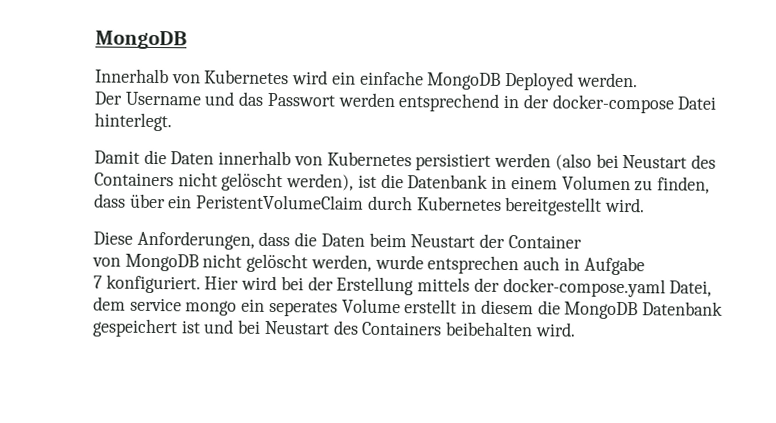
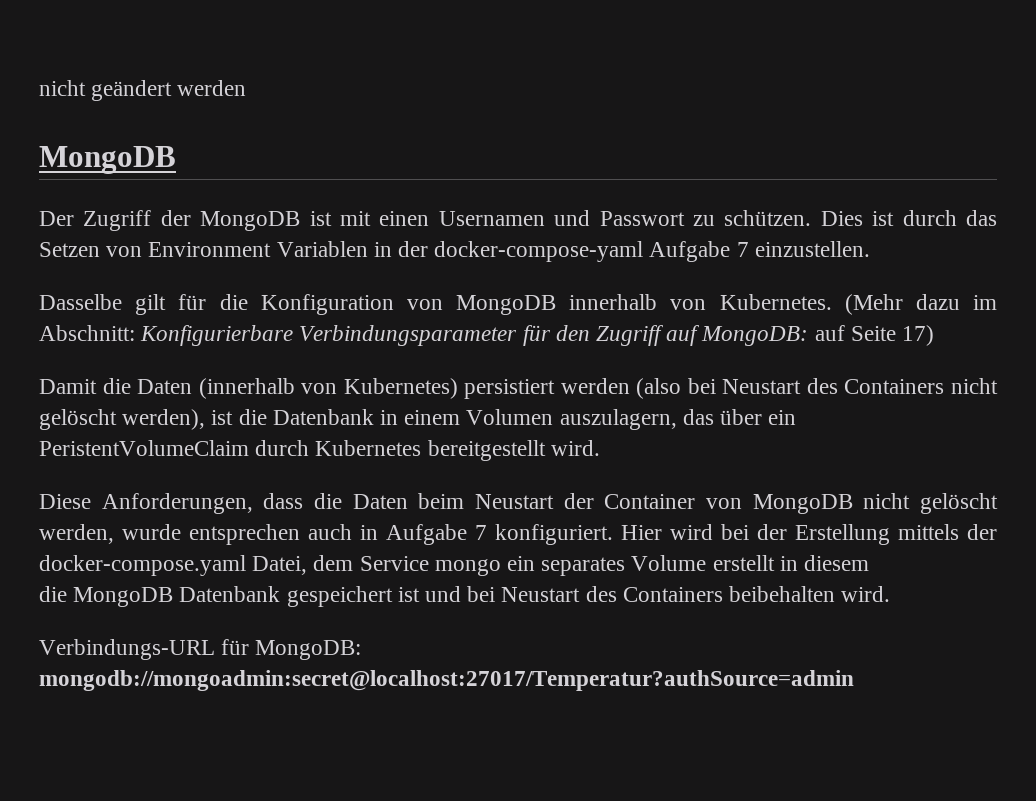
[95,30,187,50] [95,68,638,91] [94,91,717,114] [94,112,172,132] MongoDB // Innerhalb von Kubernetes wird ein einfache MongoDB Deployed werden. // Der Username und das Passwort werden entsprechend in der docker-compose Datei hinterlegt. -> [39,80,247,101] [39,146,176,174] [39,210,997,231] [39,241,870,262] [39,294,997,315] [39,325,935,346] nicht geändert werden // MongoDB // Der Zugriff der MongoDB ist mit einen Usernamen und Passwort zu schützen. Dies ist durch das Setzen von Environment Variablen in der docker-compose-yaml Aufgabe 7 einzustellen. // Dasselbe gilt für die Konfiguration von MongoDB innerhalb von Kubernetes. (Mehr dazu im Abschnitt: Konfigurierbare Verbindungsparameter für den Zugriff auf MongoDB: auf Seite 17)
[218,150,412,167] innerhalb von Kubernetes -> [198,378,458,399] (innerhalb von Kubernetes)
[634,176,710,194] [94,193,126,208] zu finden, dass -> [559,409,714,430] auszulagern, das
(582, 242) // -> (696, 501) none
(645, 266) // -> (467, 534) none
[129,297,182,312] service -> [359,556,429,571] Service
[268,300,338,317] seperates -> [541,557,626,576] separates
(534, 307) none -> (870, 563) //
(576, 329) none -> [39,639,362,660] [39,670,854,691] // Verbindungs-URL für MongoDB: mongodb://mongoadmin:secret@localhost:27017/Temperatur?authSource=admin

